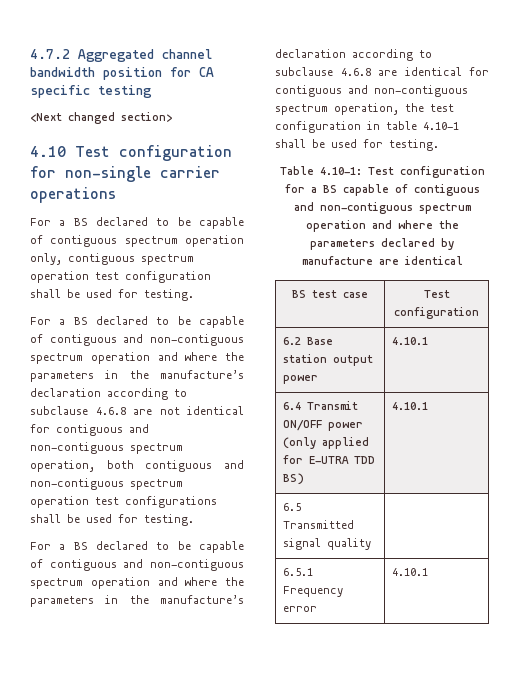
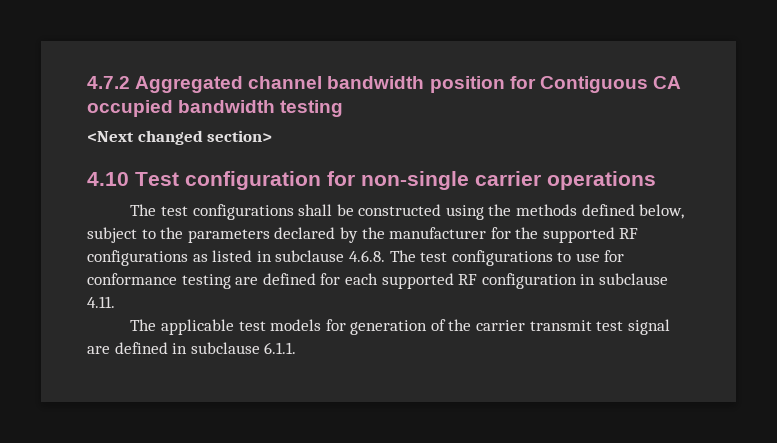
[199,67,214,77] [30,85,90,98] CA specific -> [539,76,681,93] [87,100,276,117] Contiguous CA occupied bandwidth
[30,217,244,229] [30,235,244,247] [30,253,194,265] [30,271,211,283] [30,289,194,301] [30,316,244,328] [30,334,244,346] [30,352,244,364] [30,370,244,382] [30,388,187,400] [30,406,244,415] [30,424,149,436] [30,442,183,454] [30,460,244,472] [30,478,183,490] [30,496,217,508] [30,514,194,526] [30,541,244,553] [30,559,244,571] [30,577,244,589] [30,595,244,607] [275,49,432,61] [275,67,489,76] [275,85,468,97] [275,103,454,115] [275,121,459,133] [275,139,439,151] [279,166,485,178] [284,184,480,196] [293,202,471,214] [305,220,459,232] [310,238,454,250] [301,256,463,265] [292,290,368,298] [423,290,450,298] [394,307,479,319] [282,337,333,345] [282,354,373,366] [282,375,318,384] [391,337,428,345] [282,401,358,410] [282,419,363,431] [282,437,369,449] [282,455,375,464] [282,473,304,485] [391,402,428,410] [282,503,301,511] [282,520,354,529] [282,538,371,550] [282,568,313,576] [282,586,343,597] [282,606,317,612] [391,568,428,576] For a BS declared to be capable of contiguous spectrum operation only, contiguous spectrum operation test configuration shall be used for testing. // For a BS declared to be capable of contiguous and non-contiguous spectrum operation and where the parameters in the manufacture’s declaration according to subclause 4.6.8 are not identical for contiguous and non-contiguous spectrum operation, both contiguous and non-contiguous spectrum operation test configurations shall be used for testing. // For a BS declared to be capable of contiguous and non-contiguous spectrum operation and where the parameters in the manufacture’s declaration according to subclause 4.6.8 are identical for contiguous and non-contiguous spectrum operation, the test configuration in table 4.10-1 shall be used for testing. // Table 4.10-1: Test configuration for a BS capable of contiguous and non-contiguous spectrum operation and where the parameters declared by manufacture are identical // BS test case | Test configuration // 6.2 Base station output power | 4.10.1 // 6.4 Transmit ON/OFF power (only applied for E-UTRA TDD BS) | 4.10.1 // 6.5 Transmitted signal quality | // 6.5.1 Frequency error | 4.10.1 -> [130,204,685,220] [87,227,639,243] [87,250,625,266] [87,273,668,289] [87,296,115,308] [130,319,670,335] [87,342,297,354] The test configurations shall be constructed using the methods defined below, subject to the parameters declared by the manufacturer for the supported RF configurations as listed in subclause 4.6.8. The test configurations to use for conformance testing are defined for each supported RF configuration in subclause 4.11. // The applicable test models for generation of the carrier transmit test signal are defined in subclause 6.1.1.

